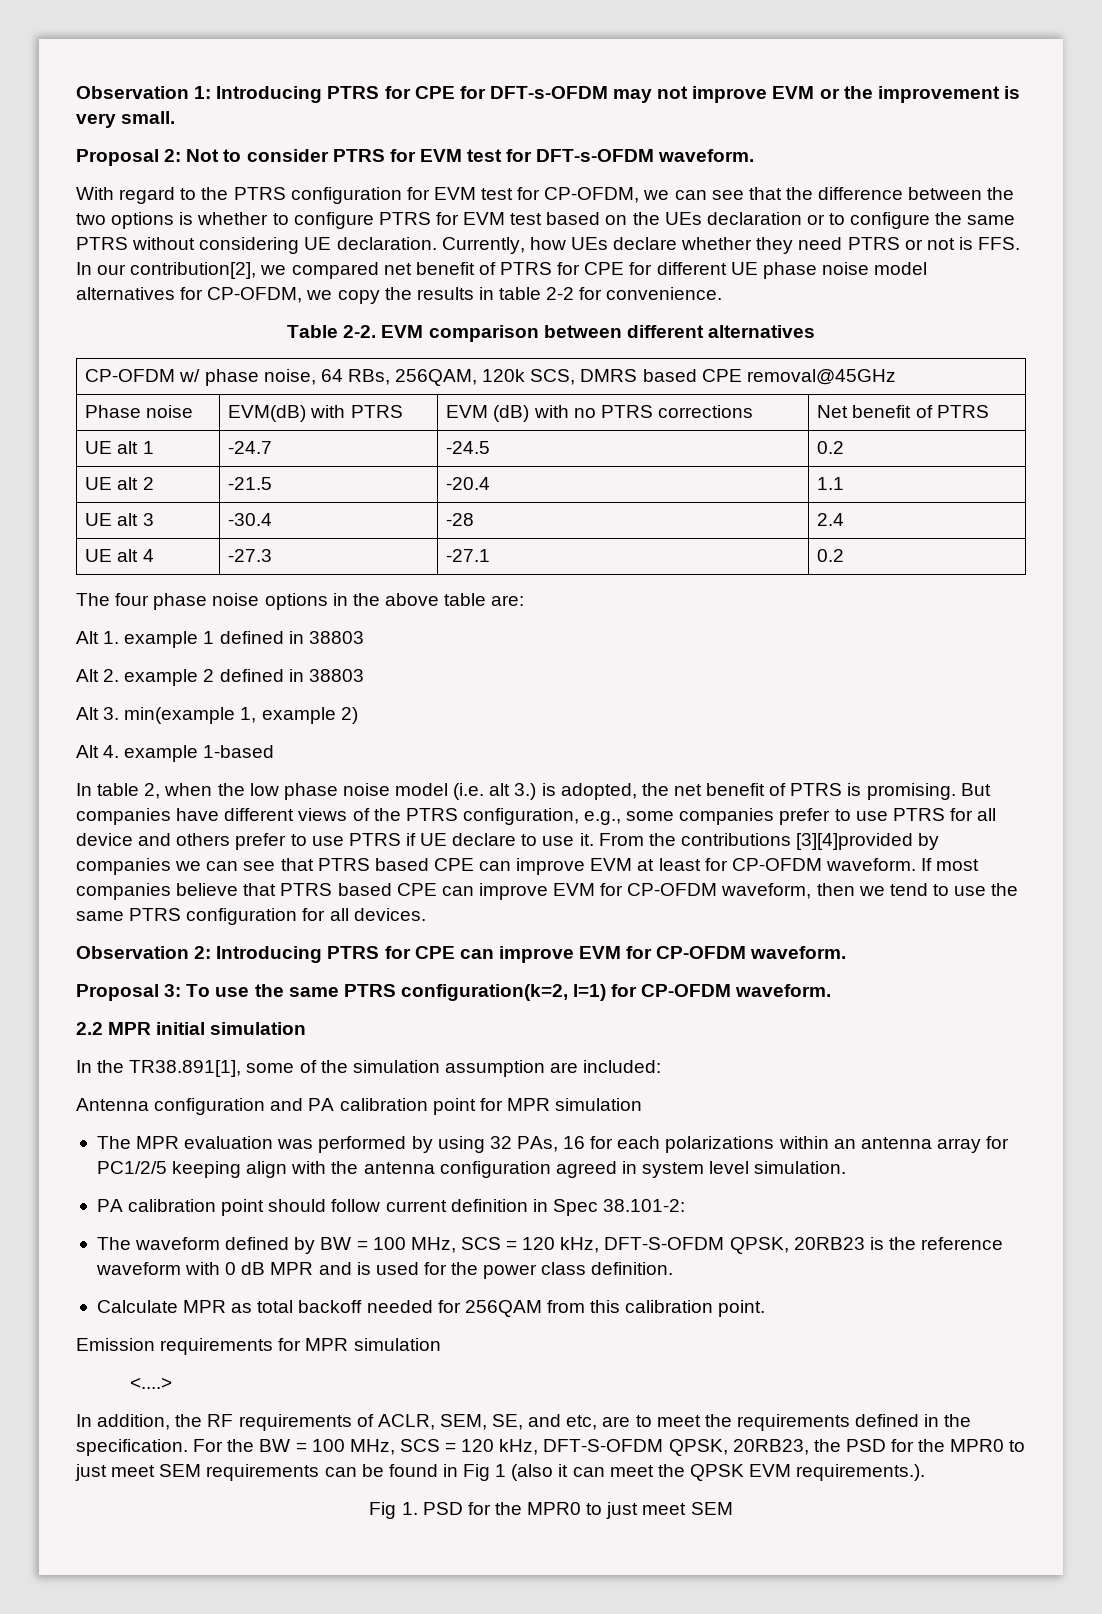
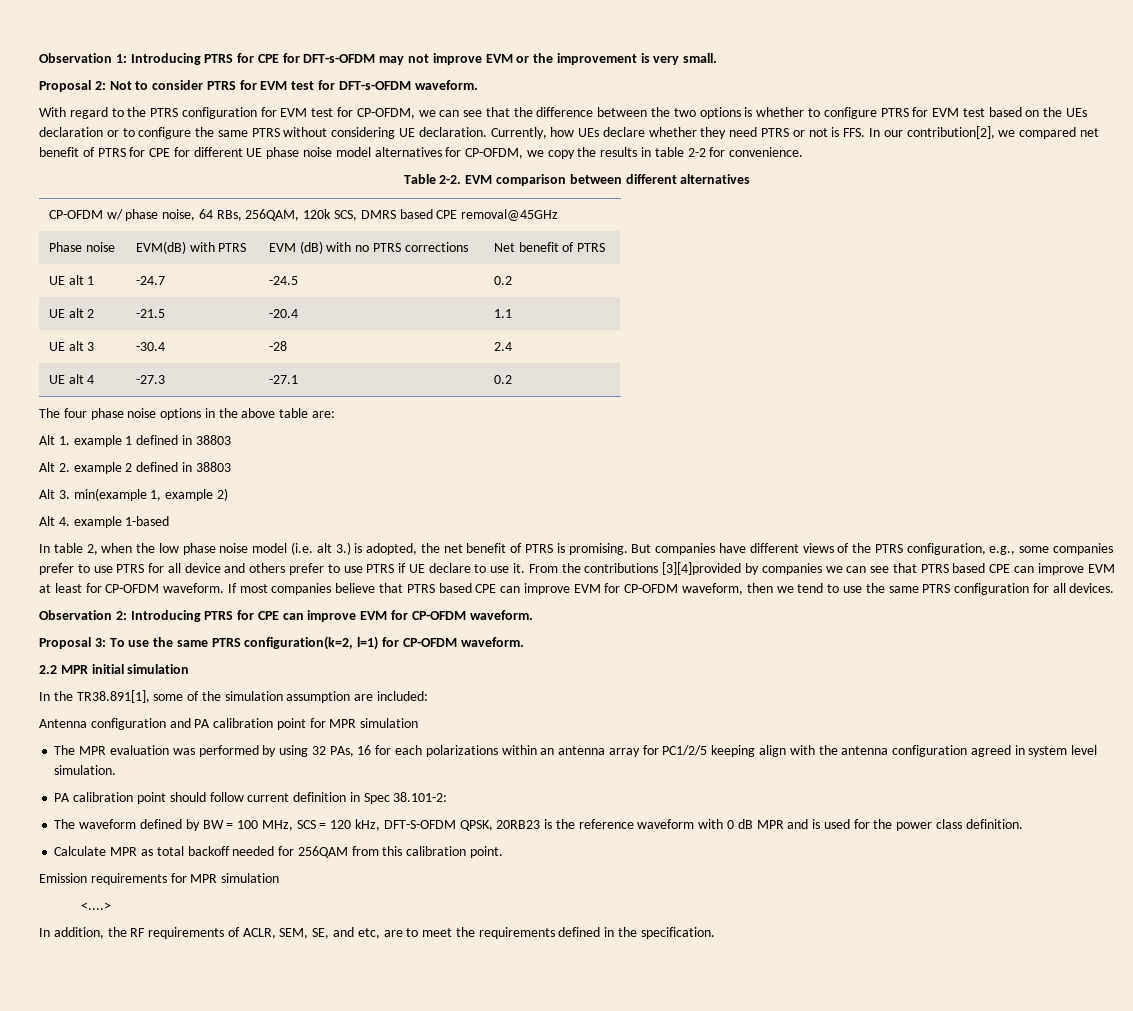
[193,1439,1026,1456] [75,1464,926,1481] [369,1502,733,1519] For the BW = 100 MHz, SCS = 120 kHz, DFT-S-OFDM QPSK, 20RB23, the PSD for the MPR0 to just meet SEM requirements can be found in Fig 1 (also it can meet the QPSK EVM requirements.). // Fig 1. PSD for the MPR0 to just meet SEM -> (715, 933) none

